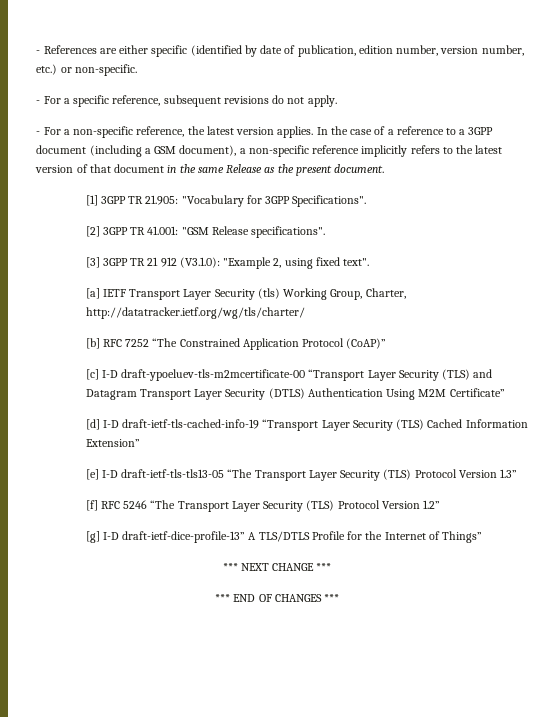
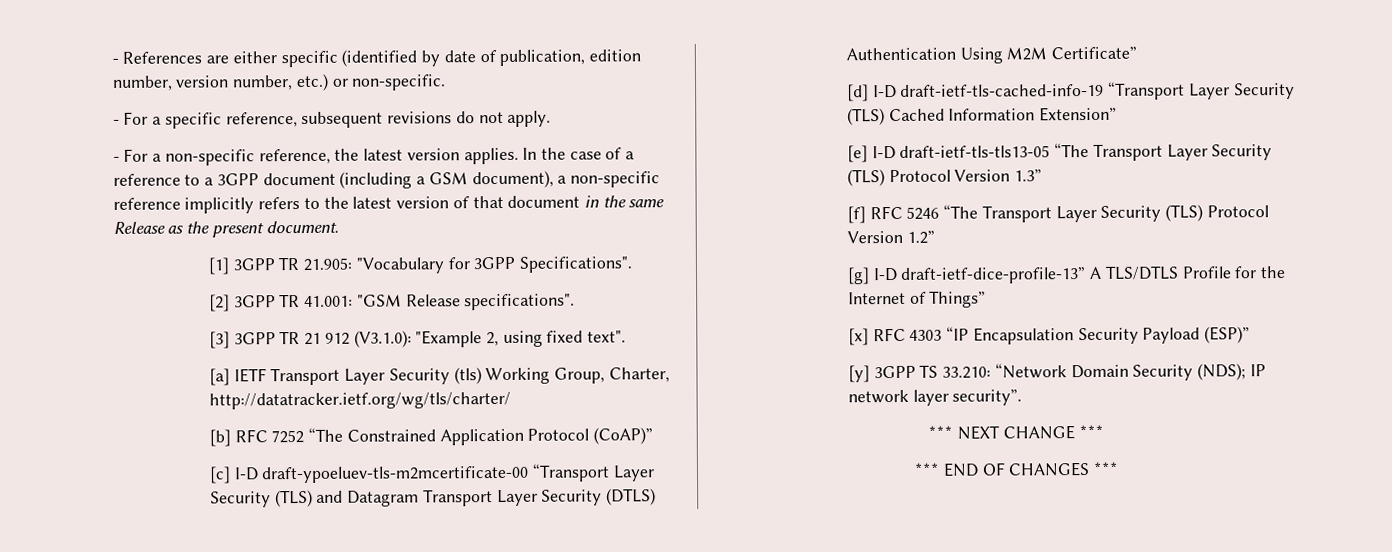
(483, 537) none -> [847,326,1251,346] [847,363,1266,383] [847,389,1023,406] // [x] RFC 4303 “IP Encapsulation Security Payload (ESP)” // [y] 3GPP TS 33.210: “Network Domain Security (NDS); IP network layer security”.

